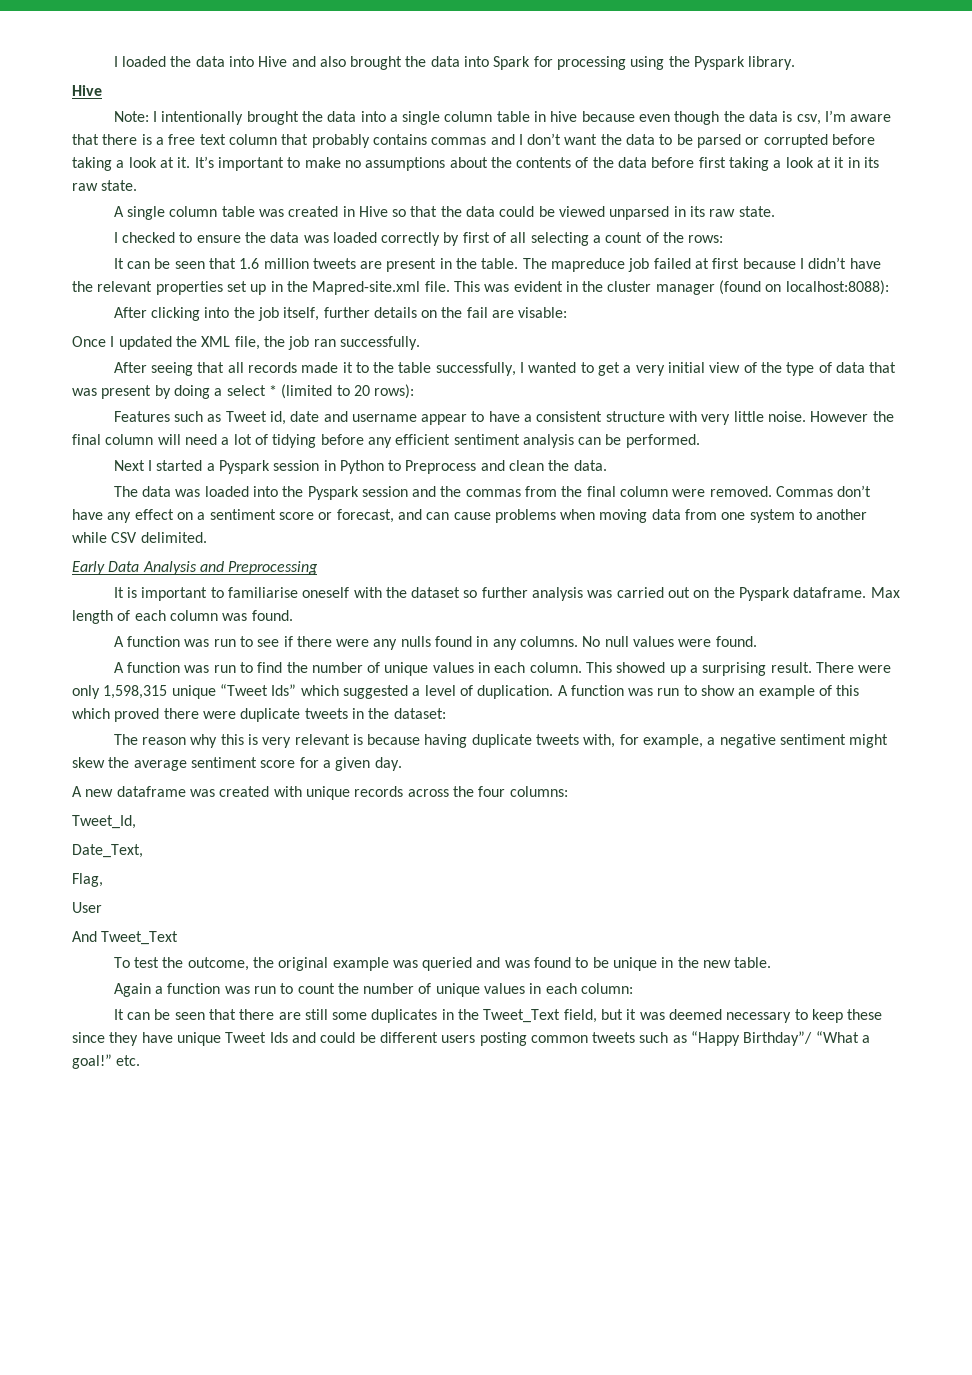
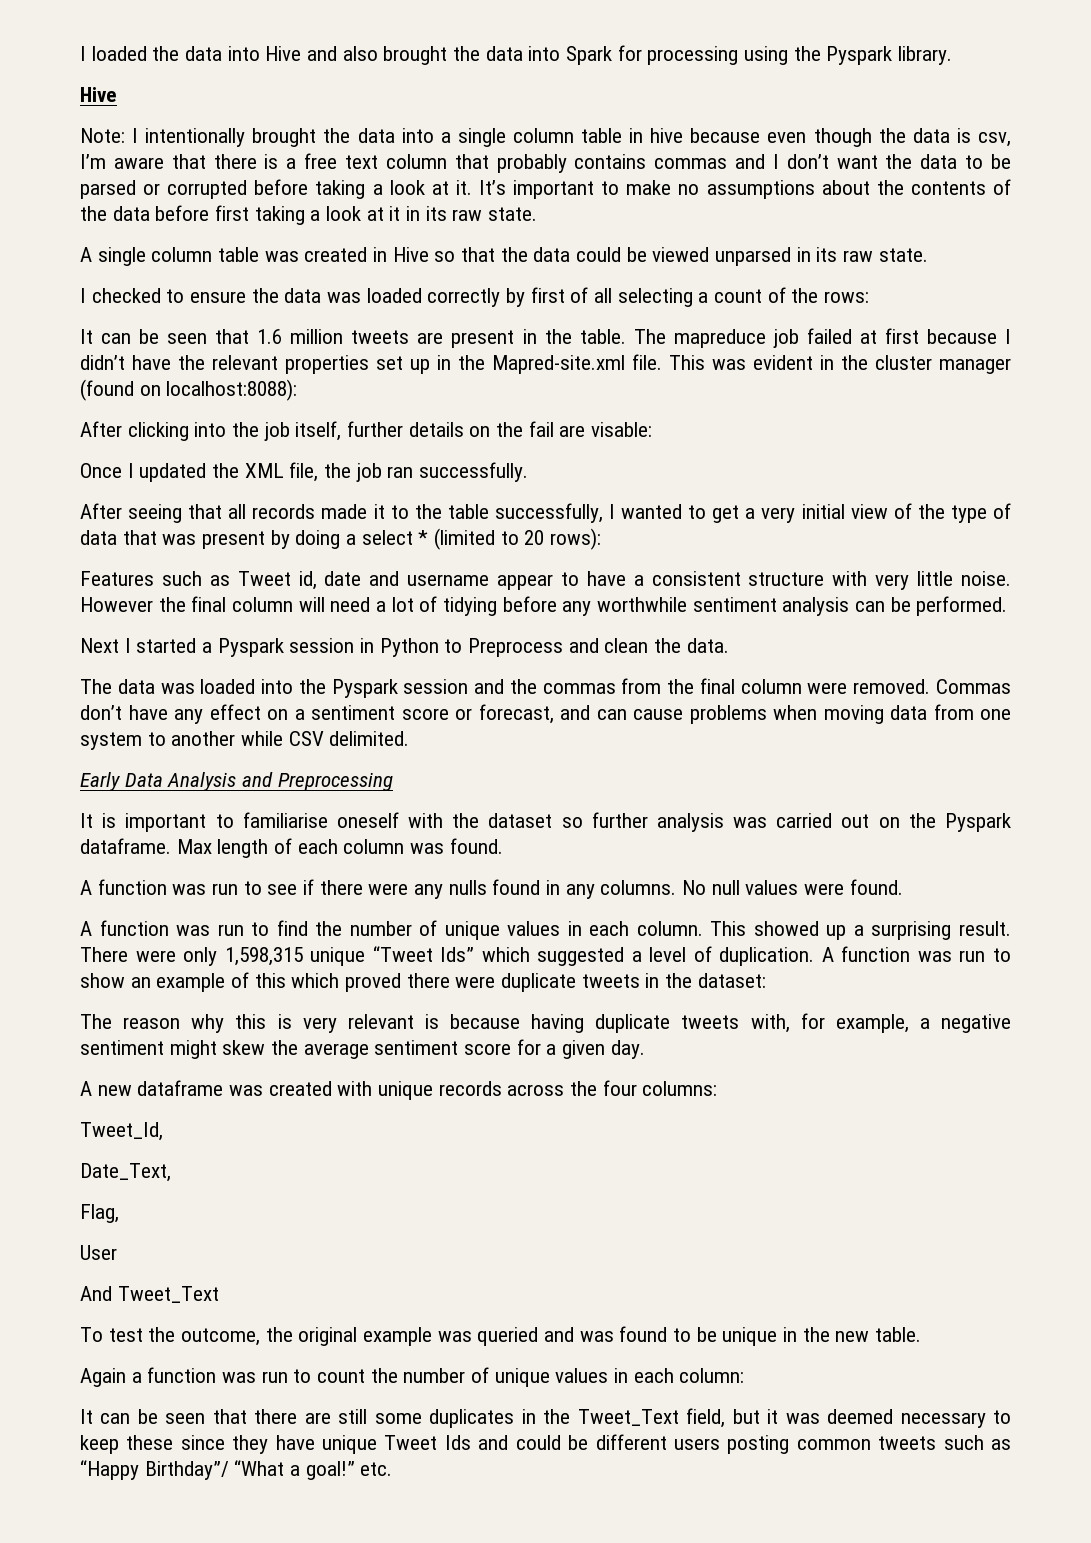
[395,434,451,445] efficient -> [597,597,688,612] worthwhile

